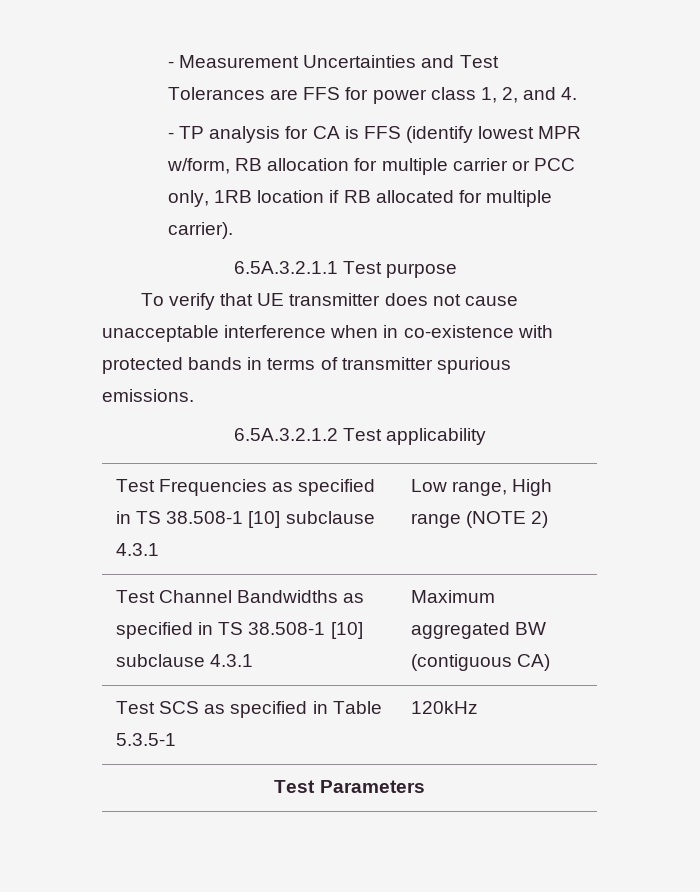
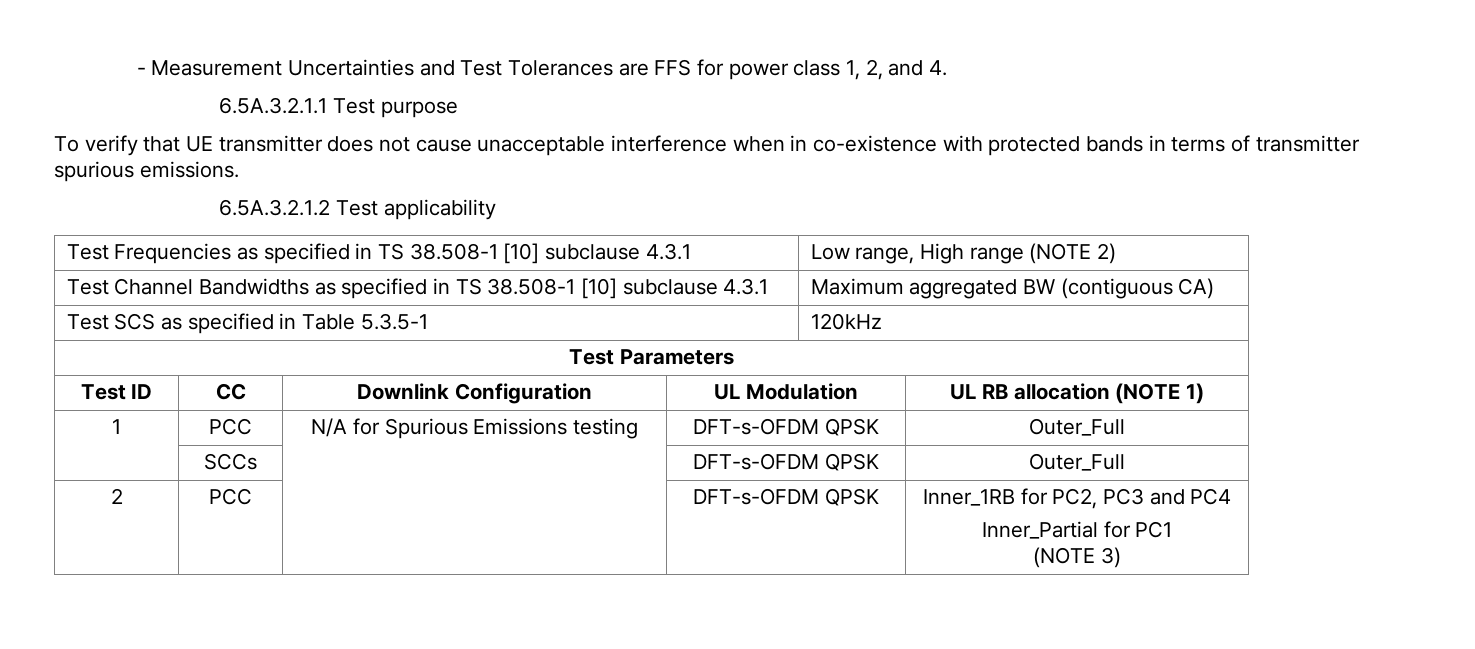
[168,126,582,143] [167,158,575,175] [168,190,552,207] [168,222,234,239] // - TP analysis for CA is FFS (identify lowest MPR w/form, RB allocation for multiple carrier or PCC only, 1RB location if RB allocated for multiple carrier). -> (947, 68) none
(425, 786) none -> [80,384,153,400] [215,383,246,400] [357,383,592,404] [714,383,858,400] [950,383,1204,404] [112,419,121,434] [209,418,252,435] [311,418,638,439] [693,418,879,436] [1029,418,1125,436] [204,453,257,470] [693,453,879,471] [1029,453,1125,471] [110,488,123,504] [209,488,252,505] [693,488,879,506] [922,488,1232,509] [981,521,1173,539] [1033,547,1121,568] // Test ID | CC | Downlink Configuration | UL Modulation | UL RB allocation (NOTE 1) // 1 | PCC | N/A for Spurious Emissions testing | DFT-s-OFDM QPSK | Outer_Full // | SCCs | | DFT-s-OFDM QPSK | Outer_Full // 2 | PCC | | DFT-s-OFDM QPSK | Inner_1RB for PC2, PC3 and PC4 // Inner_Partial for PC1 // (NOTE 3)

